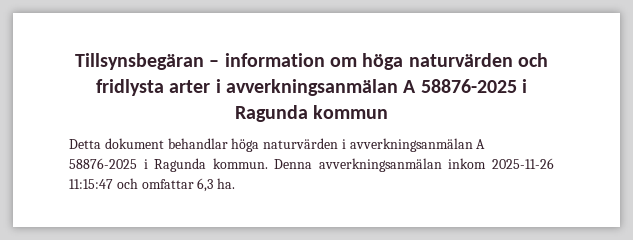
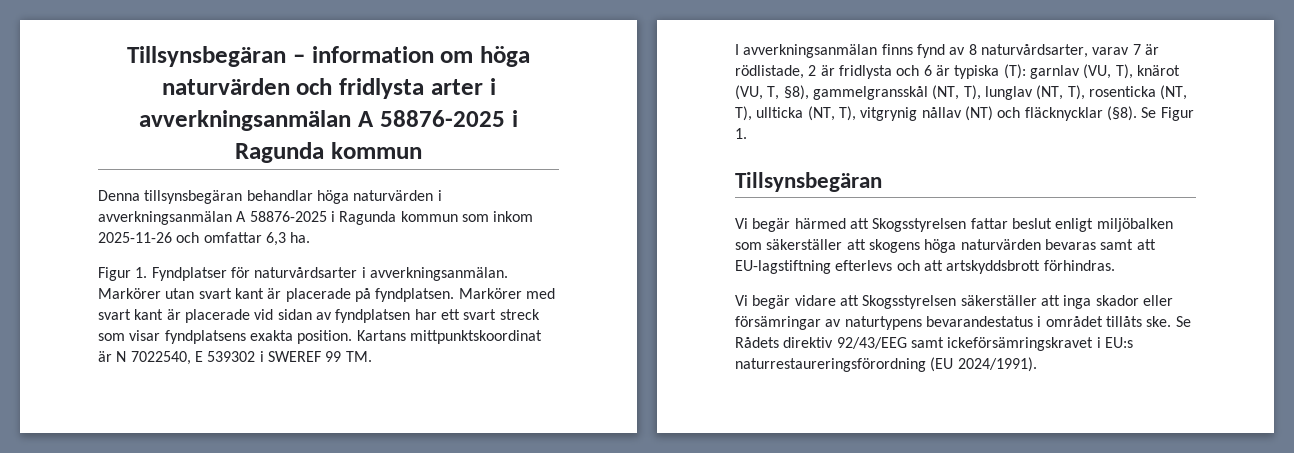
[69,138,164,149] Detta dokument -> [98,190,243,204] Denna tillsynsbegäran
[212,158,442,172] kommun. Denna avverkningsanmälan -> [400,211,489,222] kommun som
[69,179,113,189] 11:15:47 -> (172, 237) none
(236, 183) none -> [98,267,508,281] [98,288,555,302] [98,309,540,323] [98,330,542,344] [98,351,372,365] [735,44,1159,58] [735,64,1180,79] [735,85,1188,100] [735,106,1194,121] [735,128,747,139] [735,172,882,192] [735,218,1173,232] [735,239,1156,253] [735,260,1115,274] [735,295,1173,309] [735,316,1191,330] [735,337,1133,351] [735,357,1037,372] // Figur 1. Fyndplatser för naturvårdsarter i avverkningsanmälan. Markörer utan svart kant är placerade på fyndplatsen. Markörer med svart kant är placerade vid sidan av fyndplatsen har ett svart streck som visar fyndplatsens exakta position. Kartans mittpunktskoordinat är N 7022540, E 539302 i SWEREF 99 TM. // I avverkningsanmälan finns fynd av 8 naturvårdsarter, varav 7 är rödlistade, 2 är fridlysta och 6 är typiska (T): garnlav (VU, T), knärot (VU, T, §8), gammelgransskål (NT, T), lunglav (NT, T), rosenticka (NT, T), ullticka (NT, T), vitgrynig nållav (NT) och fläcknycklar (§8). Se Figur 1. // Tillsynsbegäran // Vi begär härmed att Skogsstyrelsen fattar beslut enligt miljöbalken som säkerställer att skogens höga naturvärden bevaras samt att EU-lagstiftning efterlevs och att artskyddsbrott förhindras. // Vi begär vidare att Skogsstyrelsen säkerställer att inga skador eller försämringar av naturtypens bevarandestatus i området tillåts ske. Se Rådets direktiv 92/43/EEG samt ickeförsämringskravet i EU:s naturrestaureringsförordning (EU 2024/1991).

